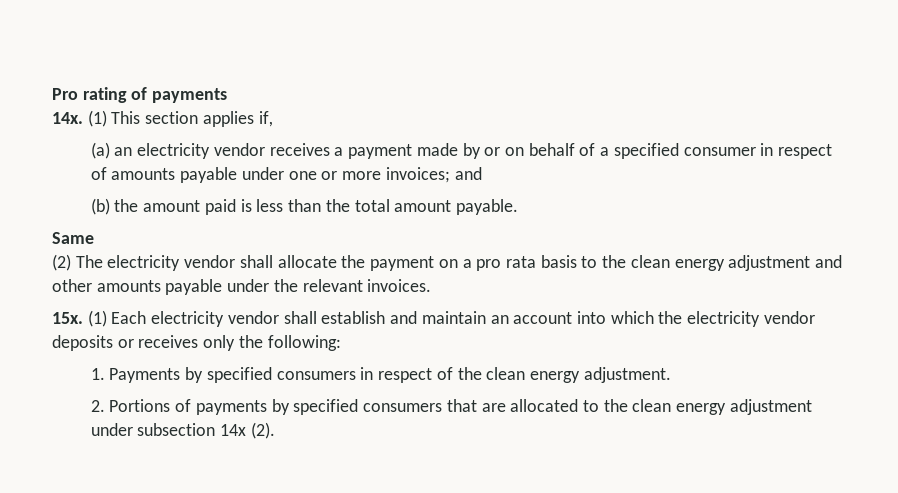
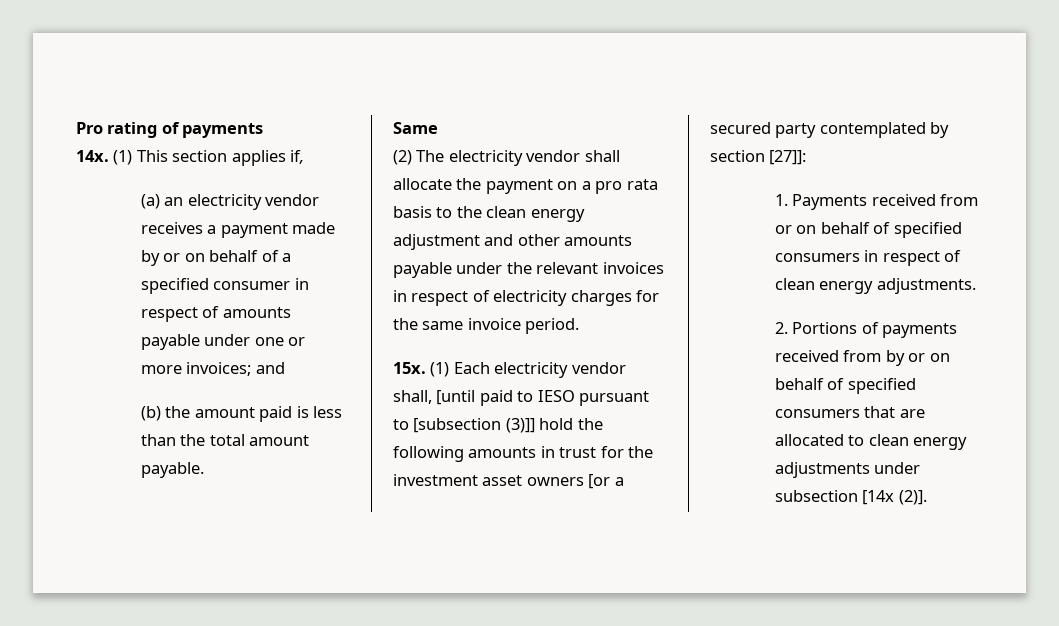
[367,279,432,292] invoices. -> [602,262,664,274] [393,290,660,306] [393,318,580,334] invoices in respect of electricity charges for the same invoice period.
[283,311,815,327] [52,335,341,351] [90,367,204,383] shall establish and maintain an account into which the electricity vendor deposits or receives only the following: // 1. Payments by -> [393,390,650,406] [393,418,603,433] [393,446,654,462] [393,474,624,489] [710,122,950,138] [710,150,807,165] [774,194,979,210] [774,222,891,234] shall, [until paid to IESO pursuant to [subsection (3)]] hold the following amounts in trust for the investment asset owners [or a secured party contemplated by section [27]]: // 1. Payments received from or on behalf of
[457,367,671,383] the clean energy adjustment. -> [774,278,976,294] clean energy adjustments.
[271,399,290,415] by -> [774,350,950,366] [774,378,845,390] received from by or on behalf of
[603,399,812,415] the clean energy adjustment -> [868,434,968,450] [774,462,870,478] clean energy adjustments
[220,422,275,439] 14x (2). -> [862,490,927,505] [14x (2)].

